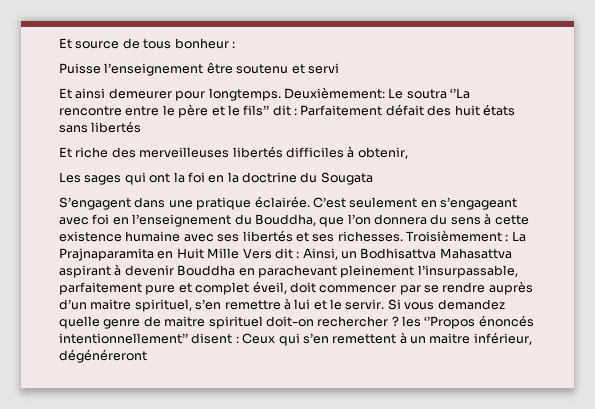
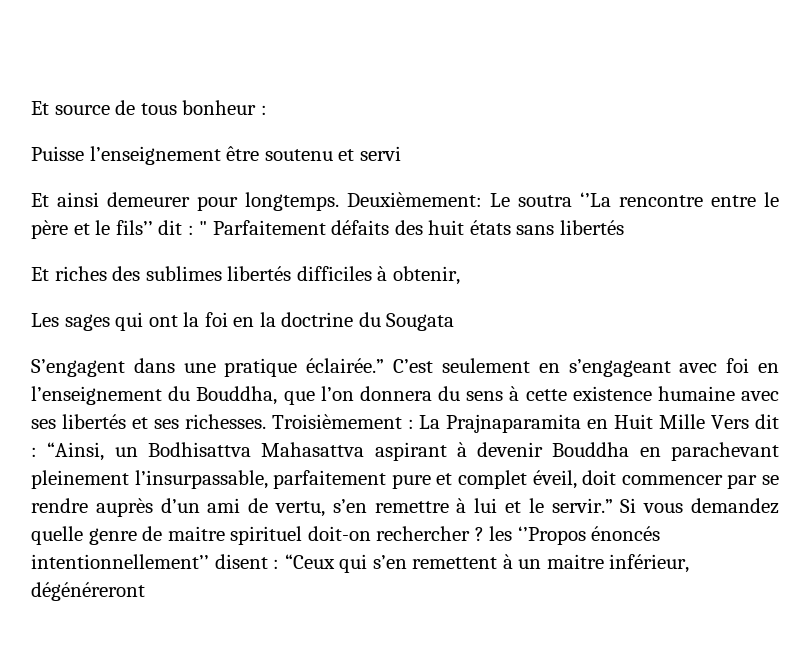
[300,104,424,116] Parfaitement défait -> [199,220,390,235] " Parfaitement défaits
[75,147,230,158] riche des merveilleuses -> [54,266,222,281] riches des sublimes
[254,196,310,208] éclairée. -> [306,358,385,373] éclairée.”
[302,248,338,260] Ainsi, -> [47,442,105,461] “Ainsi,
[90,299,192,312] maitre spirituel, -> [207,498,325,517] ami de vertu,
[345,299,385,310] servir. -> [551,498,613,513] servir.”
[242,333,276,344] Ceux -> [284,554,335,569] “Ceux

